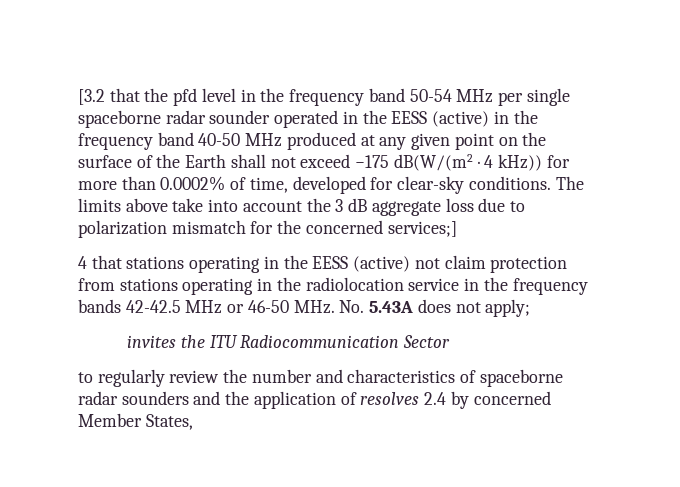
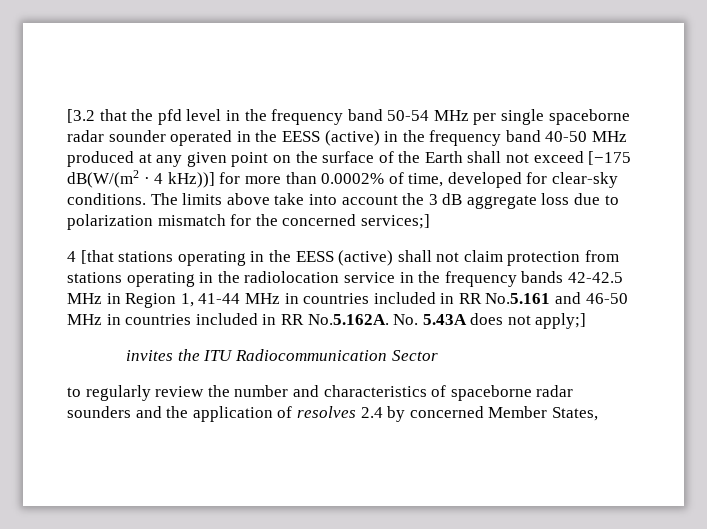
[355,155,390,168] −175 -> [588,151,632,165] [−175
[497,154,542,171] kHz)) -> [167,172,215,188] kHz))]
[91,255,122,269] that -> [80,250,114,264] [that
(411, 264) none -> [397,250,432,262] shall
[227,300,335,314] or 46-50 MHz. -> [106,292,628,308] [67,313,389,325] in Region 1, 41-44 MHz in countries included in RR No.5.161 and 46-50 MHz in countries included in RR No.5.162A.
[485,299,531,317] apply; -> [535,313,587,329] apply;]

